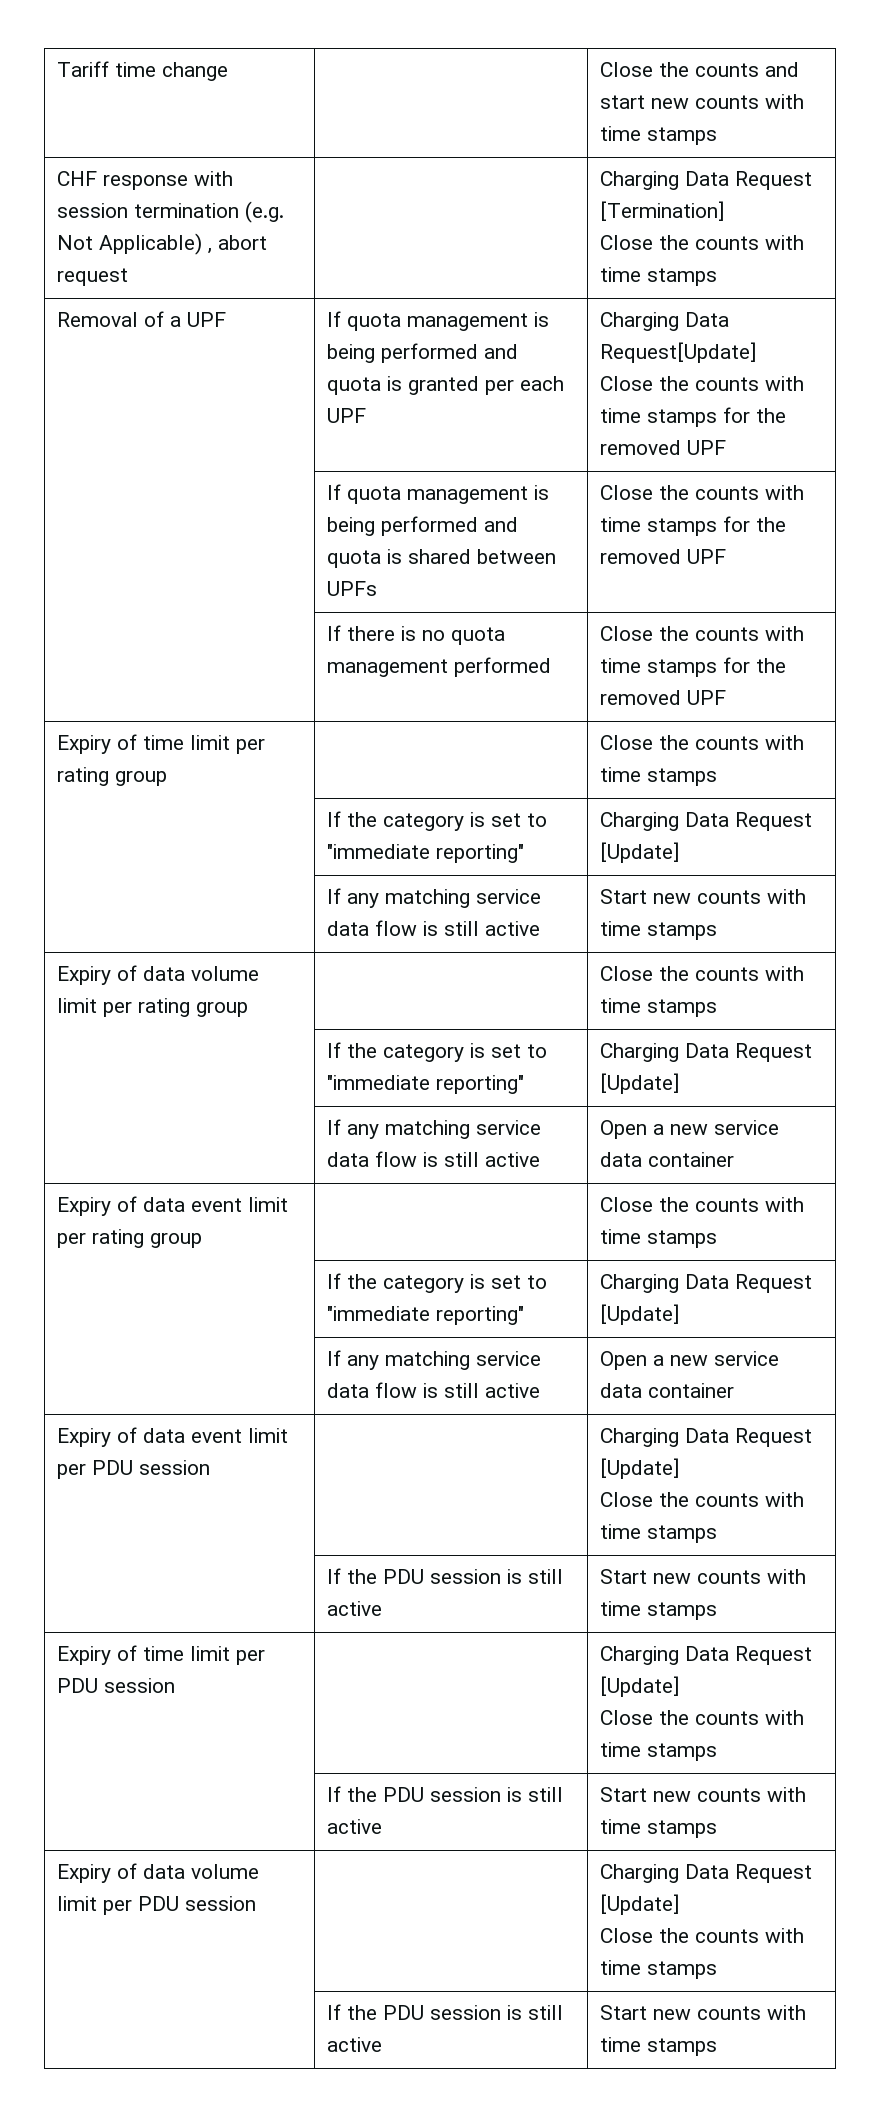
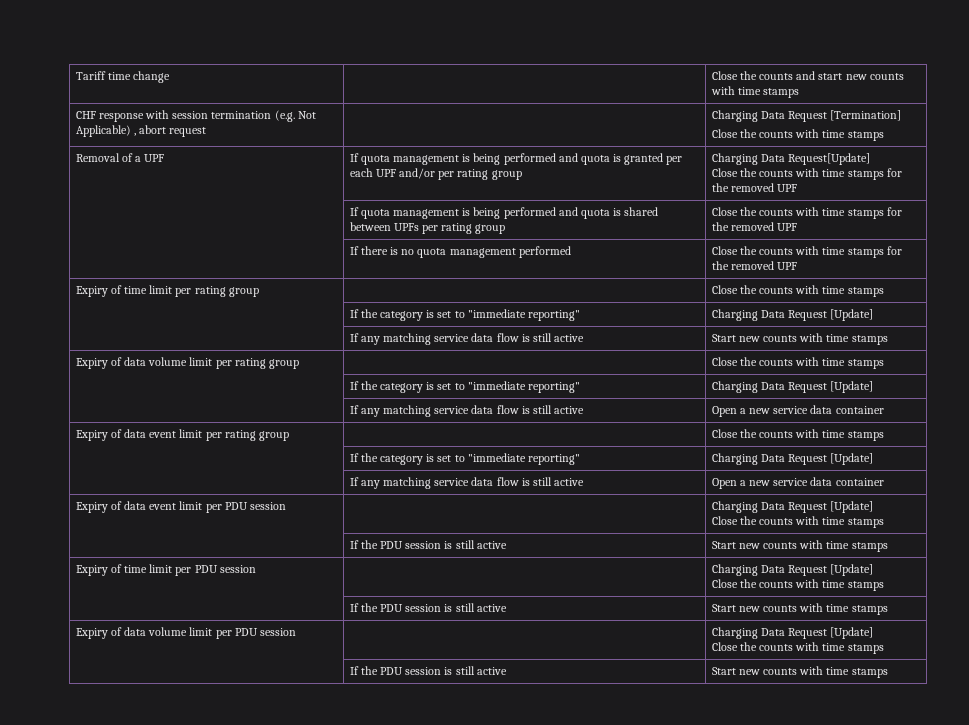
(367, 415) none -> [399,168,522,180] and/or per rating group
(378, 588) none -> [422,223,506,234] per rating group

